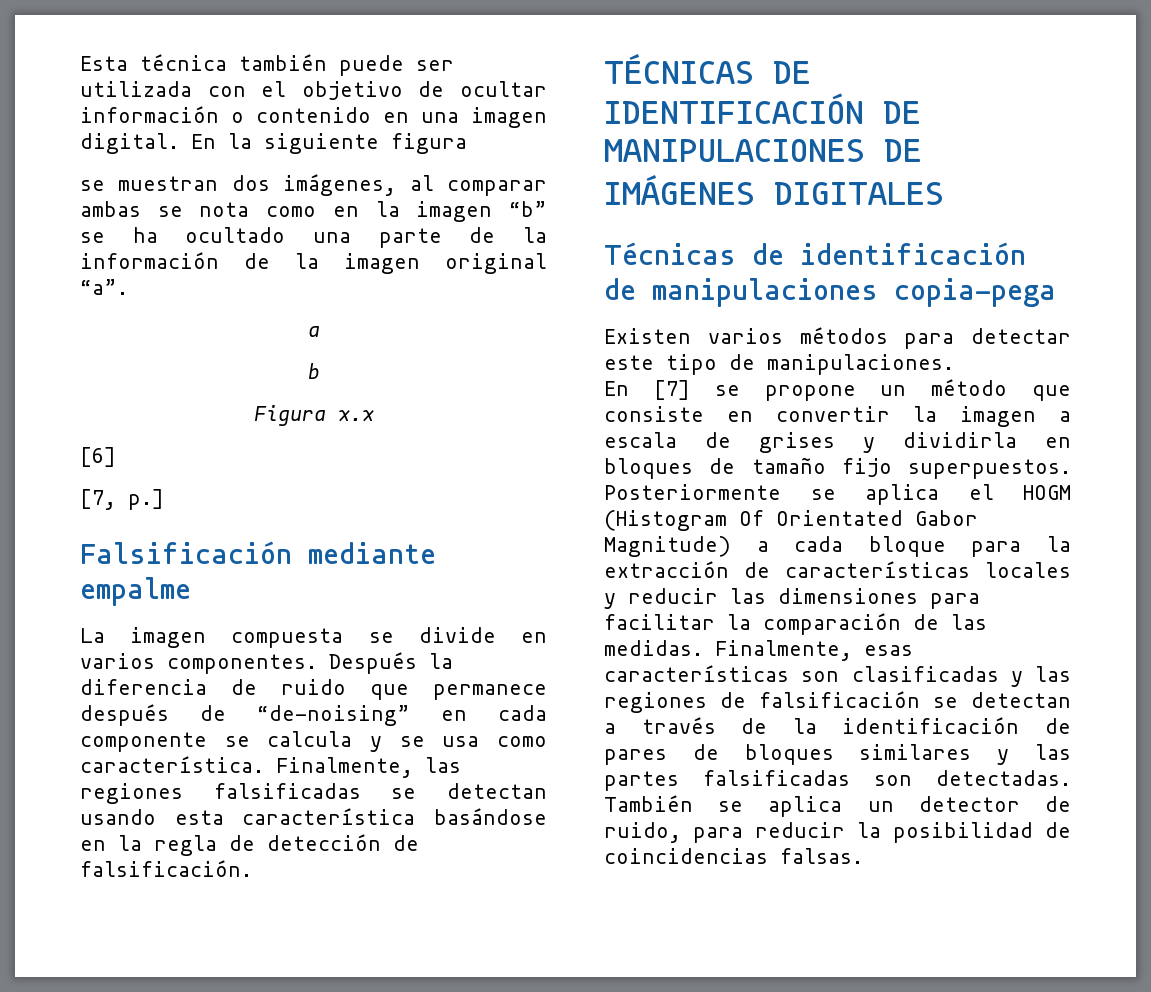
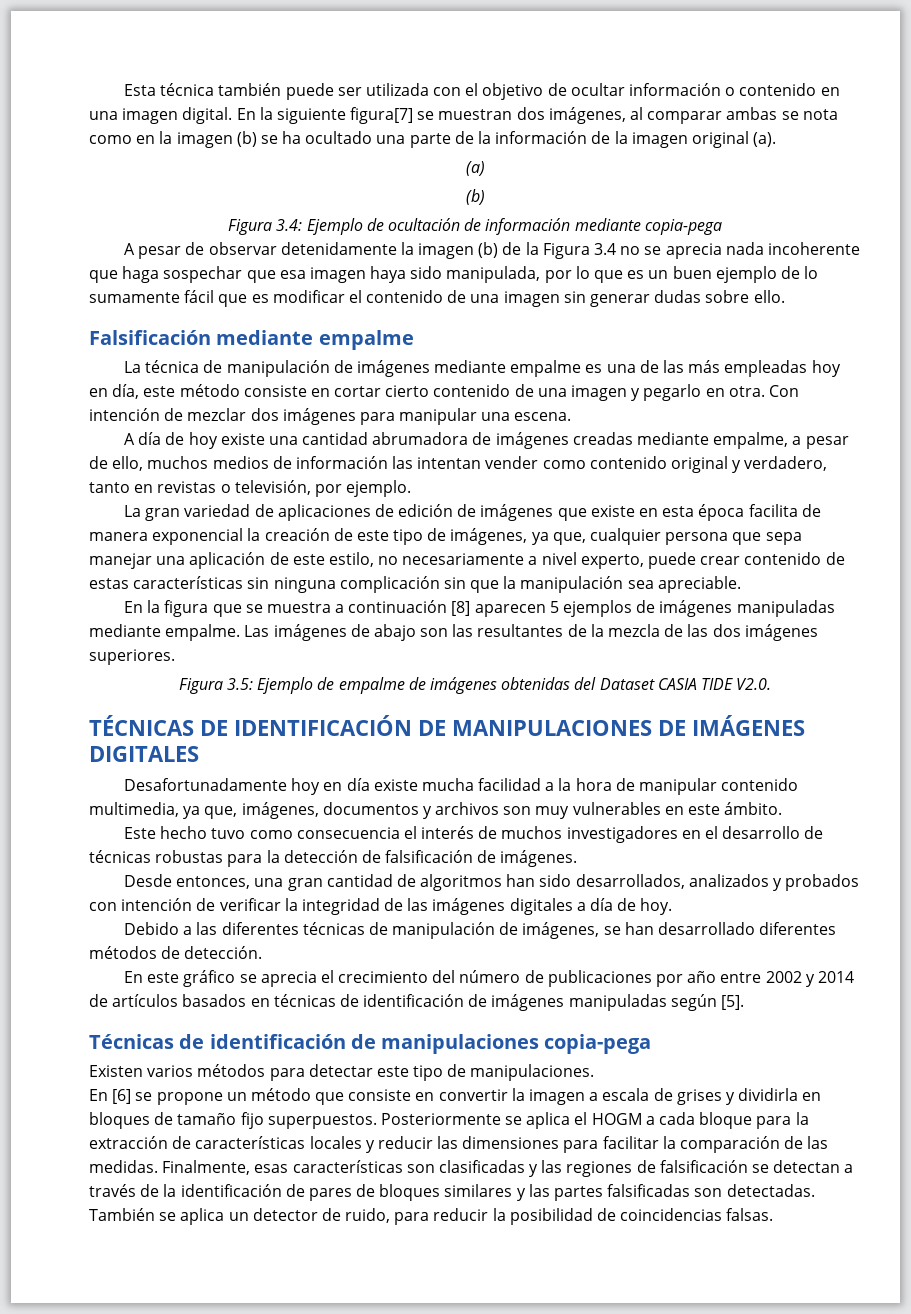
[391,133,467,154] figura // -> [350,107,414,124] figura[7]
[509,201,547,217] “b” -> [236,131,257,147] (b)
[80,279,128,295] [307,326,320,337] [307,363,320,379] [253,405,374,426] [80,447,116,467] [80,489,164,510] [80,541,436,564] [80,577,191,606] [80,627,547,648] [80,652,453,674] [80,679,547,700] [80,704,547,726] [80,731,547,752] [80,756,461,778] [80,783,547,804] [80,808,547,825] [80,834,419,856] [80,860,252,877] “a”. // a // b // Figura x.x // [6] // [7, p.] // Falsificación mediante empalme // La imagen compuesta se divide en varios componentes. Después la diferencia de ruido que permanece después de “de-noising” en cada componente se calcula y se usa como característica. Finalmente, las regiones falsificadas se detectan usando esta característica basándose en la regla de detección de falsificación. -> [753,132,777,147] [465,161,485,176] [465,189,485,205] [228,218,722,235] [124,242,860,259] [89,266,819,283] [89,290,785,307] [89,330,414,350] [124,360,841,377] [89,384,799,401] [89,408,572,425] [124,432,849,449] [89,456,828,473] [89,480,412,497] [124,504,821,521] [89,528,802,545] [89,552,845,569] [89,576,741,593] [124,600,835,617] [89,624,818,641] [89,649,175,665] [178,677,772,694] (a). // (a) // (b) // Figura 3.4: Ejemplo de ocultación de información mediante copia-pega // A pesar de observar detenidamente la imagen (b) de la Figura 3.4 no se aprecia nada incoherente que haga sospechar que esa imagen haya sido manipulada, por lo que es un buen ejemplo de lo sumamente fácil que es modificar el contenido de una imagen sin generar dudas sobre ello. // Falsificación mediante empalme // La técnica de manipulación de imágenes mediante empalme es una de las más empleadas hoy en día, este método consiste en cortar cierto contenido de una imagen y pegarlo en otra. Con intención de mezclar dos imágenes para manipular una escena. // A día de hoy existe una cantidad abrumadora de imágenes creadas mediante empalme, a pesar de ello, muchos medios de información las intentan vender como contenido original y verdadero, tanto en revistas o televisión, por ejemplo. // La gran variedad de aplicaciones de edición de imágenes que existe en esta época facilita de manera exponencial la creación de este tipo de imágenes, ya que, cualquier persona que sepa manejar una aplicación de este estilo, no necesariamente a nivel experto, puede crear contenido de estas características sin ninguna complicación sin que la manipulación sea apreciable. // En la figura que se muestra a continuación [8] aparecen 5 ejemplos de imágenes manipuladas mediante empalme. Las imágenes de abajo son las resultantes de la mezcla de las dos imágenes superiores. // Figura 3.5: Ejemplo de empalme de imágenes obtenidas del Dataset CASIA TIDE V2.0.
(944, 193) none -> [124,778,799,795] [89,802,783,819] [124,826,824,843] [89,850,578,867] [124,874,860,891] [89,898,673,915] [124,922,837,939] [89,946,263,959] [124,970,854,987] [89,994,745,1011] // Desafortunadamente hoy en día existe mucha facilidad a la hora de manipular contenido multimedia, ya que, imágenes, documentos y archivos son muy vulnerables en este ámbito. // Este hecho tuvo como consecuencia el interés de muchos investigadores en el desarrollo de técnicas robustas para la detección de falsificación de imágenes. // Desde entonces, una gran cantidad de algoritmos han sido desarrollados, analizados y probados con intención de verificar la integridad de las imágenes digitales a día de hoy. // Debido a las diferentes técnicas de manipulación de imágenes, se han desarrollado diferentes métodos de detección. // En este gráfico se aprecia el crecimiento del número de publicaciones por año entre 2002 y 2014 de artículos basados en técnicas de identificación de imágenes manipuladas según [5].
[653,380,690,400] [7] -> [112,1089,132,1104] [6]
[604,510,978,531] [604,536,731,557] (Histogram Of Orientated Gabor Magnitude) -> (642, 1119) none

